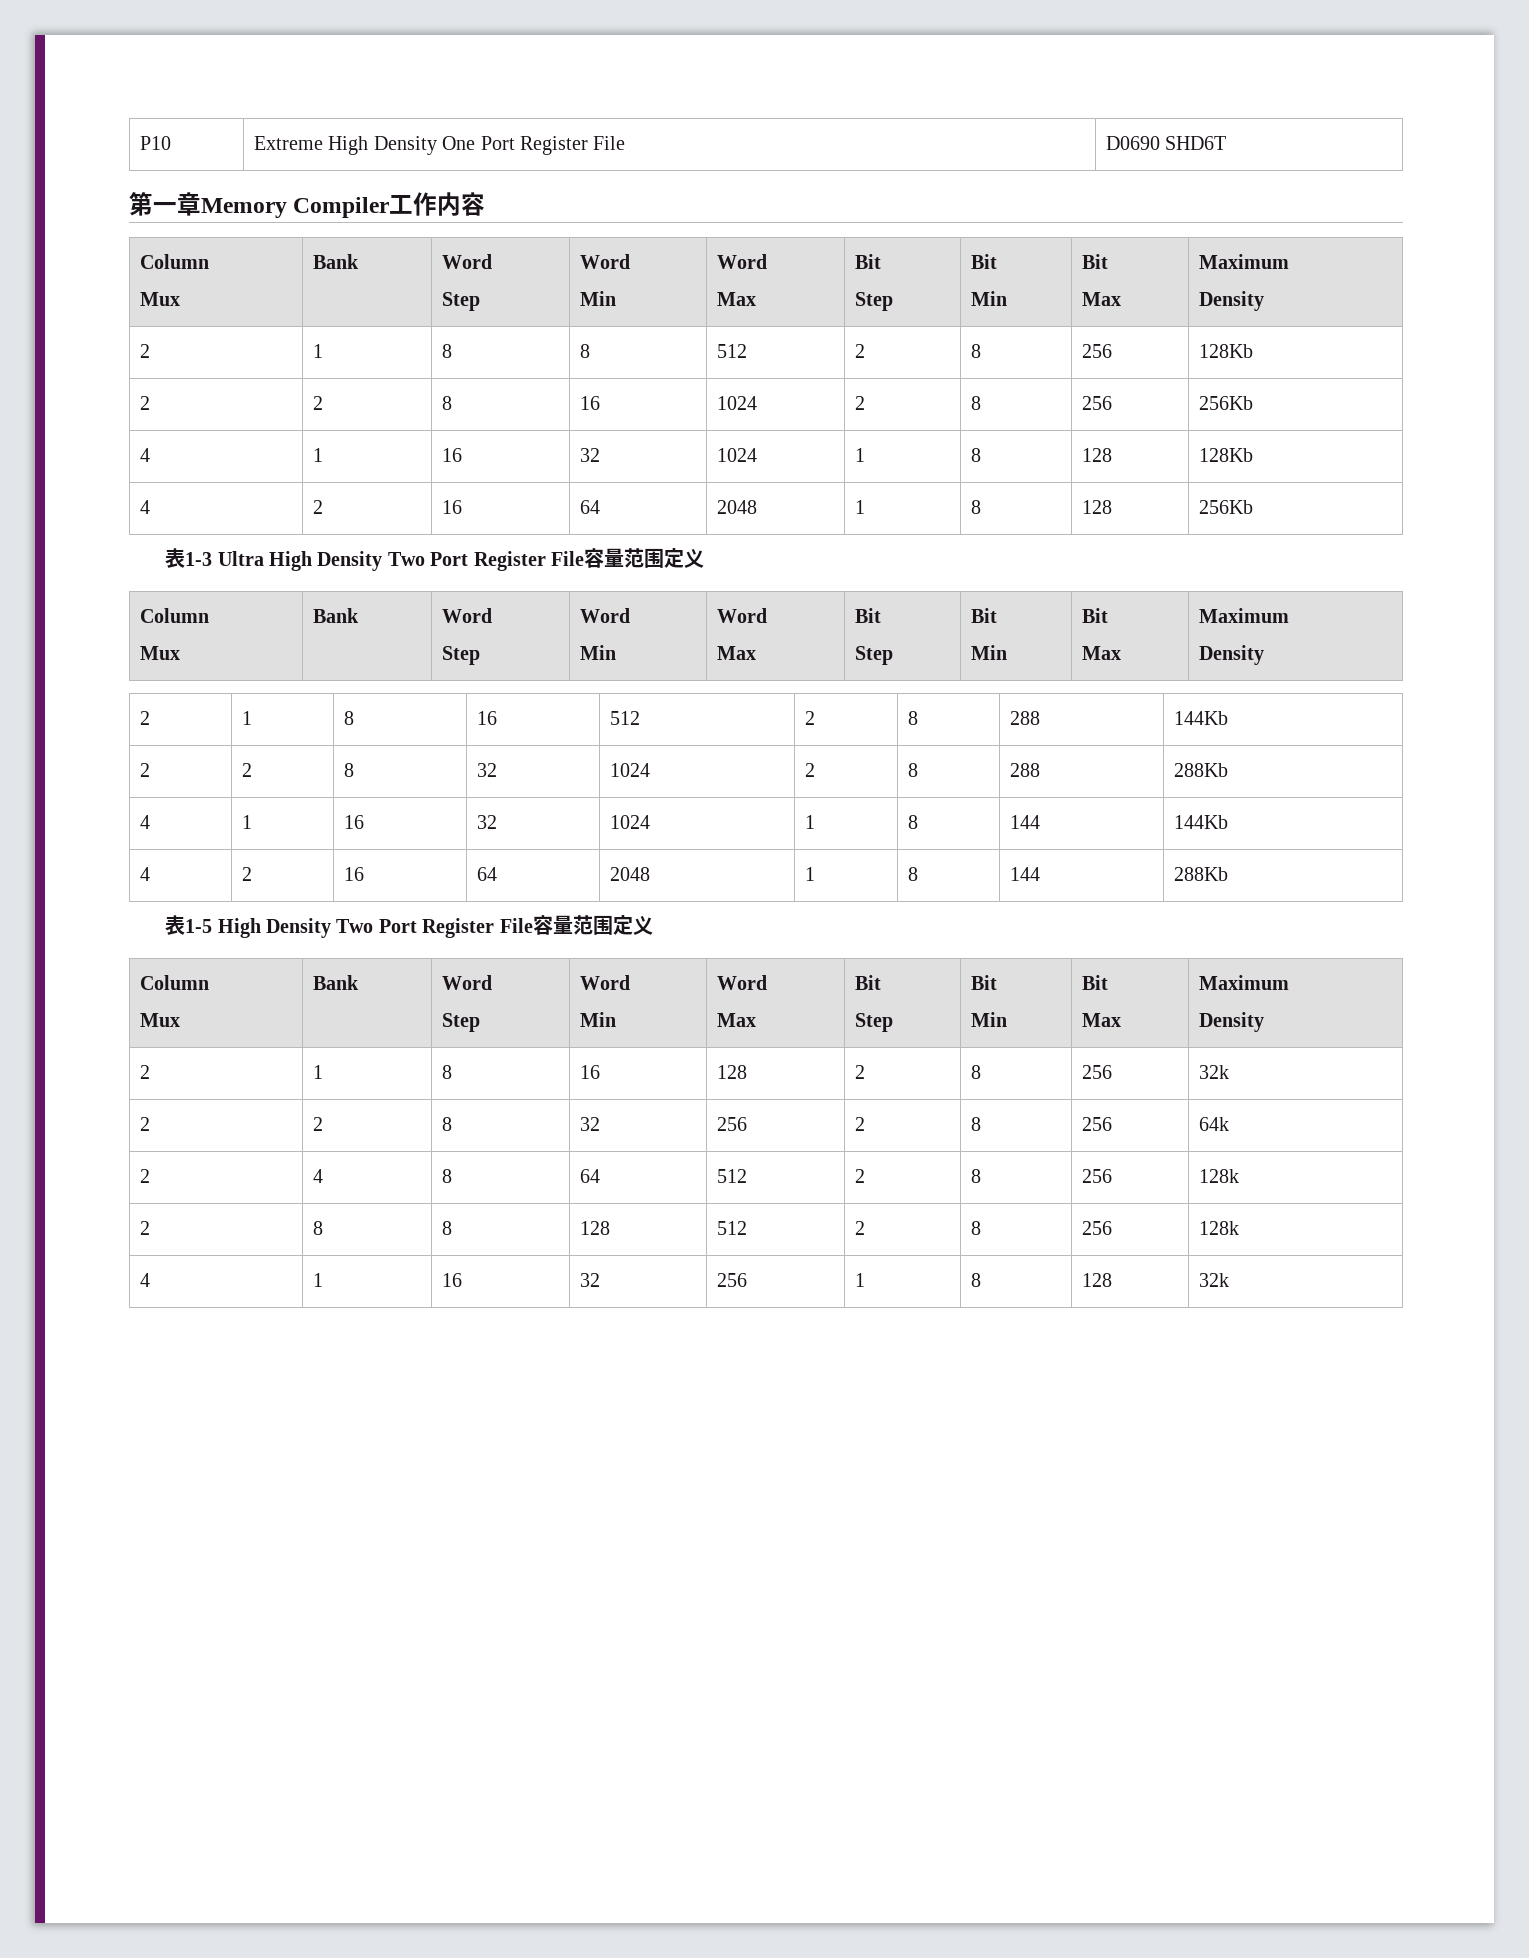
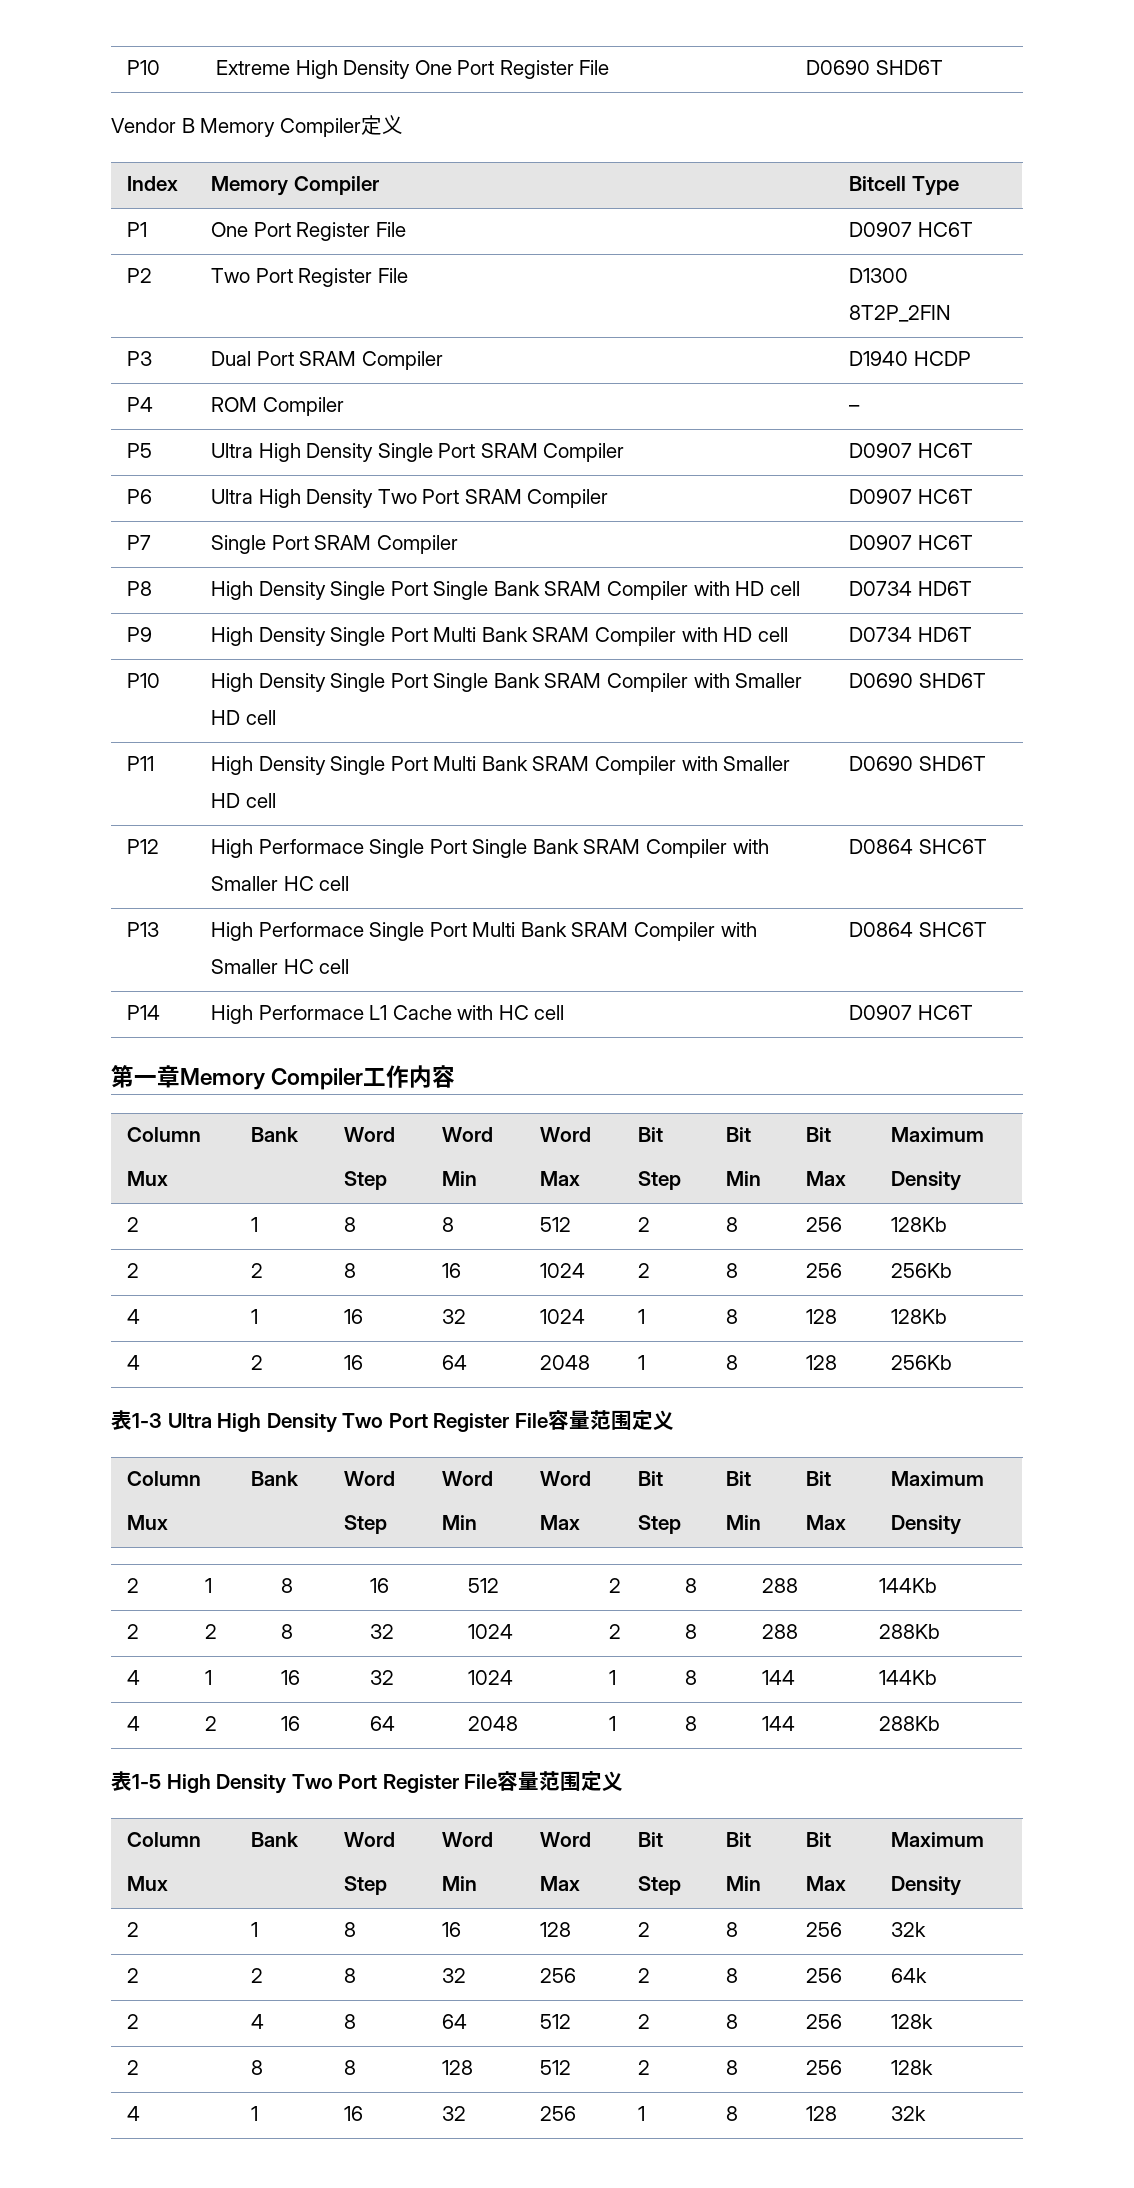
(1227, 143) none -> [111,115,403,137] [127,176,179,191] [211,176,379,196] [849,176,959,196] [127,222,148,237] [211,222,406,241] [849,222,973,237] [127,268,153,283] [211,268,408,287] [849,268,909,283] [849,305,952,322] [127,351,153,366] [211,351,443,370] [849,351,971,366] [127,397,154,412] [211,397,344,416] [849,405,861,412] [127,443,153,458] [211,443,625,462] [849,443,973,458] [127,489,153,504] [211,489,609,508] [849,489,973,504] [127,535,152,550] [211,535,458,554] [849,535,973,550] [127,581,153,596] [211,581,800,600] [849,581,972,596] [127,627,153,642] [211,627,788,646] [849,627,972,642] [127,673,161,688] [211,673,803,692] [211,710,276,725] [849,673,986,688] [127,756,155,771] [211,756,791,775] [211,793,276,808] [849,756,986,771] [127,839,160,854] [211,839,769,858] [211,876,350,891] [849,839,987,854] [127,922,160,937] [211,922,757,941] [211,959,350,974] [849,922,987,937] [127,1005,161,1020] [211,1005,565,1024] [849,1005,973,1020] // Vendor B Memory Compiler定义 // Index | Memory Compiler | Bitcell Type // P1 | One Port Register File | D0907 HC6T // P2 | Two Port Register File | D1300 8T2P_2FIN // P3 | Dual Port SRAM Compiler | D1940 HCDP // P4 | ROM Compiler | – // P5 | Ultra High Density Single Port SRAM Compiler | D0907 HC6T // P6 | Ultra High Density Two Port SRAM Compiler | D0907 HC6T // P7 | Single Port SRAM Compiler | D0907 HC6T // P8 | High Density Single Port Single Bank SRAM Compiler with HD cell | D0734 HD6T // P9 | High Density Single Port Multi Bank SRAM Compiler with HD cell | D0734 HD6T // P10 | High Density Single Port Single Bank SRAM Compiler with Smaller HD cell | D0690 SHD6T // P11 | High Density Single Port Multi Bank SRAM Compiler with Smaller HD cell | D0690 SHD6T // P12 | High Performace Single Port Single Bank SRAM Compiler with Smaller HC cell | D0864 SHC6T // P13 | High Performace Single Port Multi Bank SRAM Compiler with Smaller HC cell | D0864 SHC6T // P14 | High Performace L1 Cache with HC cell | D0907 HC6T

